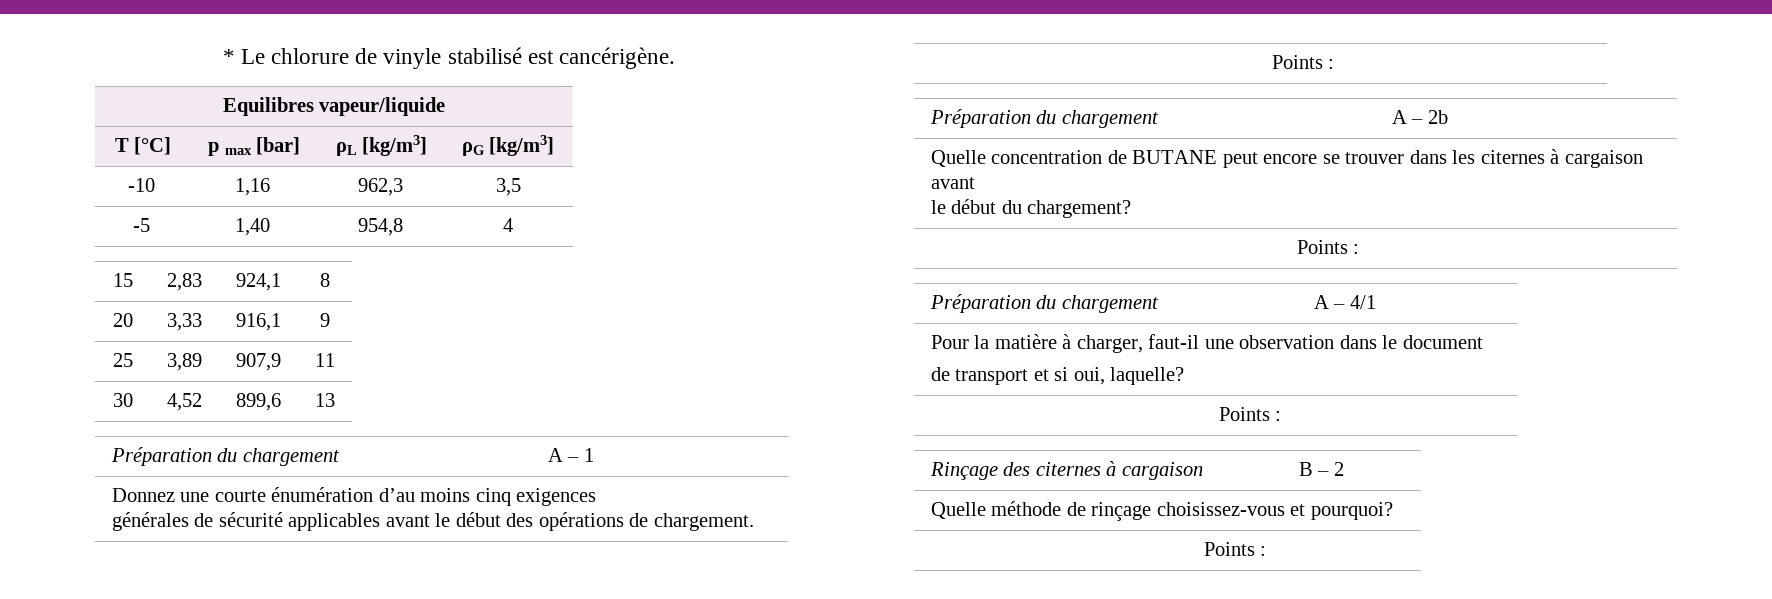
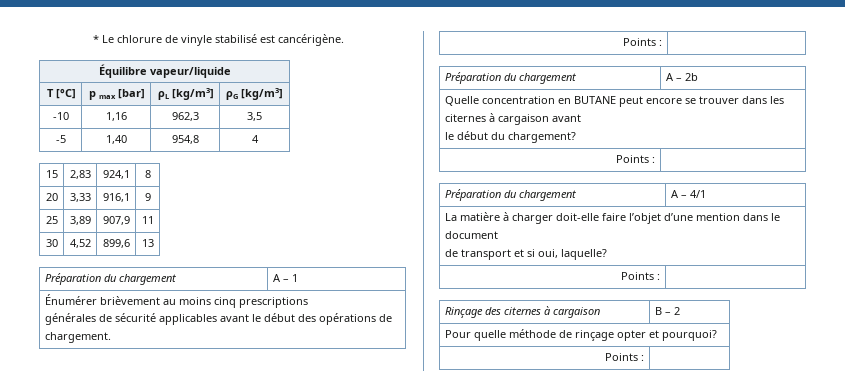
[222,97,314,116] Equilibres -> [98,64,147,78] Équilibre
[111,487,415,502] Donnez une courte énumération d’au -> [44,294,176,305] Énumérer brièvement au
[516,488,597,506] exigences -> [238,297,308,308] prescriptions
[1107,150,1127,164] de -> [557,98,571,104] en
[930,334,1335,353] Pour la matière à charger, faut-il une observation -> [444,212,740,224] La matière à charger doit-elle faire l’objet d’une mention
[930,502,986,519] Quelle -> [444,330,506,341] Pour quelle
[1156,502,1285,516] choisissez-vous -> [616,330,646,341] opter

